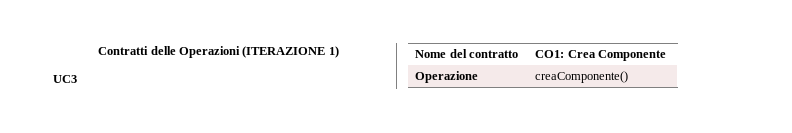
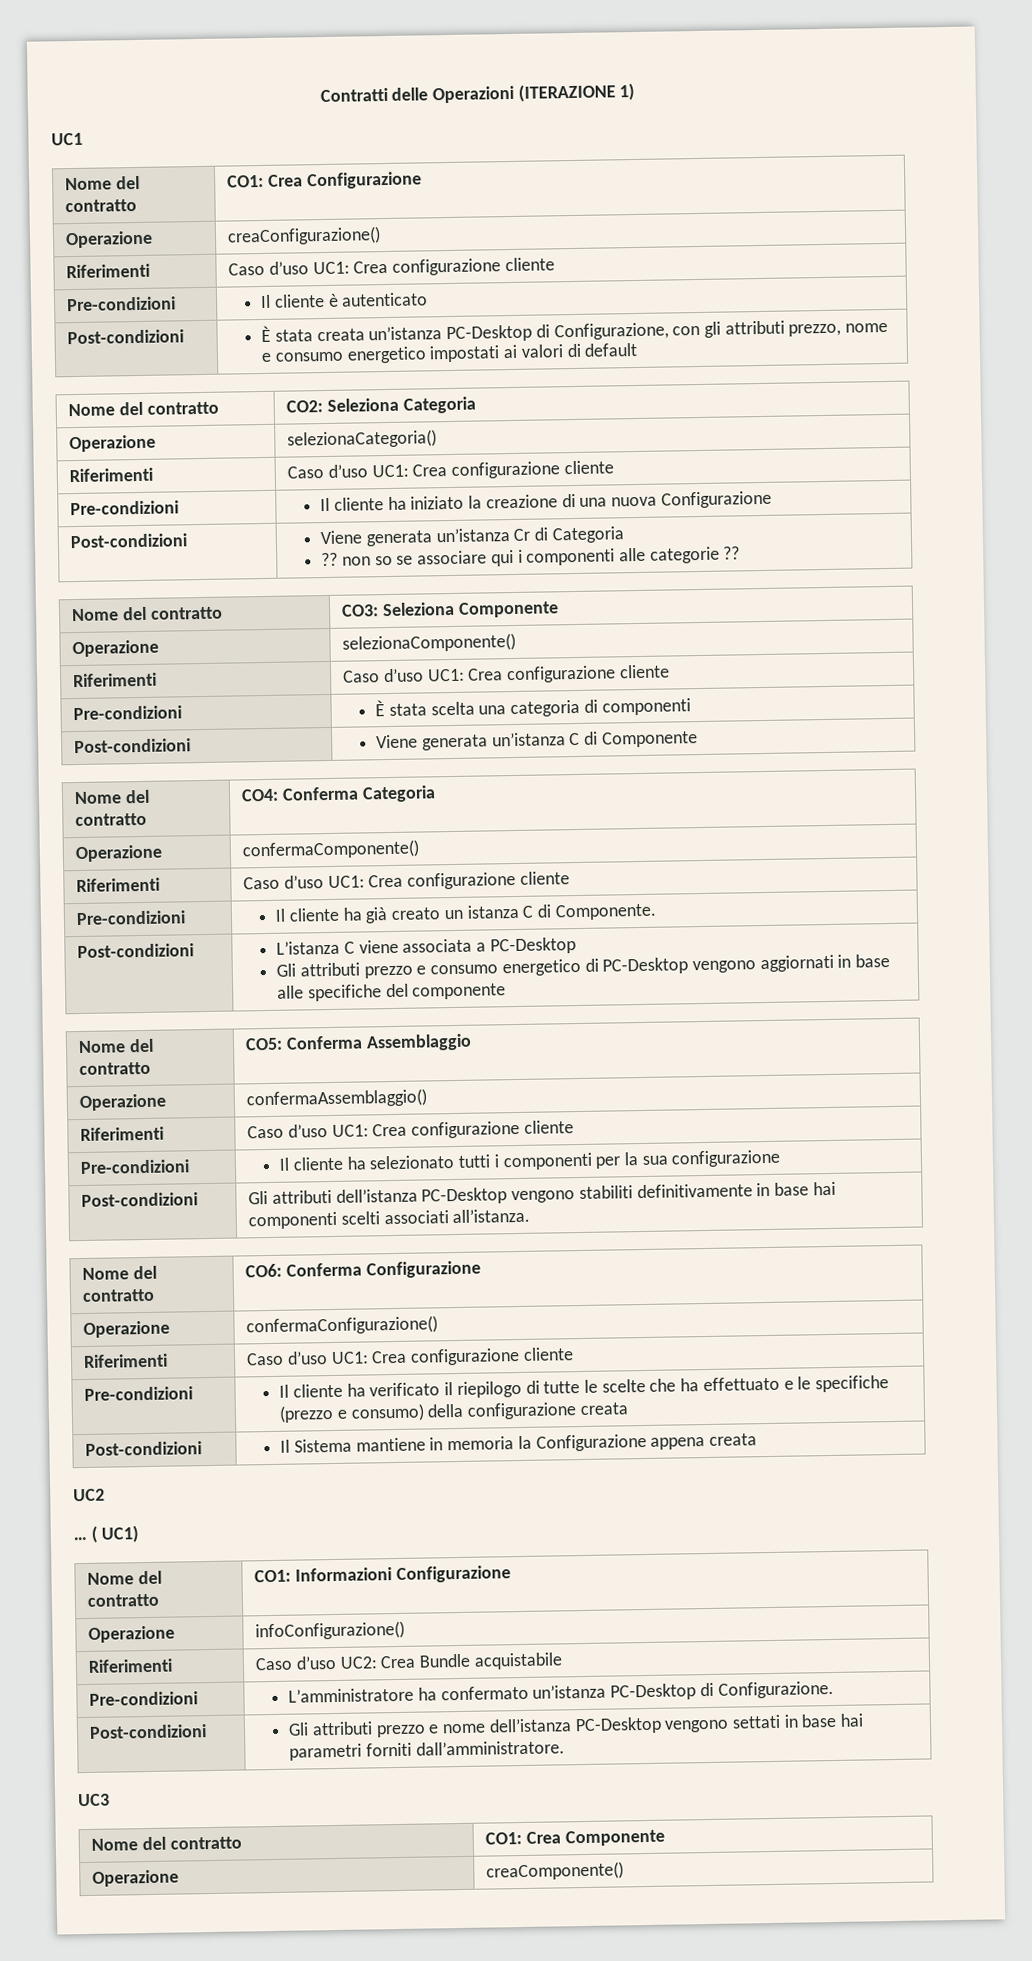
(339, 52) none -> [51,132,83,146] [65,175,140,191] [65,198,138,213] [227,171,422,190] [65,230,154,249] [227,226,382,246] [66,263,151,279] [228,257,555,276] [66,296,177,312] [260,292,429,309] [67,329,185,345] [261,320,889,343] [261,342,638,364] [68,401,219,417] [286,396,476,414] [69,434,157,453] [287,429,438,449] [69,467,154,483] [287,460,614,479] [70,500,180,516] [320,490,772,512] [70,533,188,549] [320,526,624,547] [321,546,741,567] [71,606,223,622] [341,601,559,618] [72,639,160,658] [342,632,517,653] [73,672,158,688] [343,664,670,684] [73,705,183,721] [375,698,691,718] [74,738,192,754] [376,731,698,751] [74,789,150,805] [75,812,148,827] [241,785,436,803] [75,844,164,863] [242,839,420,860] [76,877,161,893] [243,871,570,890] [76,910,187,926] [275,903,657,924] [77,943,195,959] [276,937,576,955] [276,953,891,979] [277,983,507,1002] [78,1038,154,1054] [79,1061,152,1076] [245,1033,472,1052] [79,1093,168,1112] [246,1088,428,1109] [80,1126,165,1142] [247,1120,574,1139] [80,1159,191,1175] [279,1149,782,1171] [81,1192,199,1208] [248,1181,836,1205] [248,1208,531,1230] [82,1265,157,1280] [82,1288,156,1302] [245,1260,481,1279] [83,1320,171,1338] [246,1315,439,1336] [83,1353,169,1368] [246,1347,574,1366] [84,1386,194,1401] [279,1375,890,1399] [279,1402,628,1423] [85,1441,203,1456] [280,1433,757,1453] [73,1488,105,1502] [73,1525,140,1543] [87,1570,162,1585] [87,1593,160,1607] [254,1565,511,1584] [88,1625,176,1643] [255,1620,406,1641] [88,1658,174,1673] [255,1652,563,1671] [89,1691,199,1706] [288,1680,834,1703] [89,1724,208,1739] [288,1713,865,1738] [289,1740,565,1761] // UC1 // Nome del contratto | CO1: Crea Configurazione // Operazione | creaConfigurazione() // Riferimenti | Caso d’uso UC1: Crea configurazione cliente // Pre-condizioni | Il cliente è autenticato // Post-condizioni | È stata creata un’istanza PC-Desktop di Configurazione, con gli attributi prezzo, nome e consumo energetico impostati ai valori di default // Nome del contratto | CO2: Seleziona Categoria // Operazione | selezionaCategoria() // Riferimenti | Caso d’uso UC1: Crea configurazione cliente // Pre-condizioni | Il cliente ha iniziato la creazione di una nuova Configurazione // Post-condizioni | Viene generata un’istanza Cr di Categoria // ?? non so se associare qui i componenti alle categorie ?? // Nome del contratto | CO3: Seleziona Componente // Operazione | selezionaComponente() // Riferimenti | Caso d’uso UC1: Crea configurazione cliente // Pre-condizioni | È stata scelta una categoria di componenti // Post-condizioni | Viene generata un’istanza C di Componente // Nome del contratto | CO4: Conferma Categoria // Operazione | confermaComponente() // Riferimenti | Caso d’uso UC1: Crea configurazione cliente // Pre-condizioni | Il cliente ha già creato un istanza C di Componente. // Post-condizioni | L’istanza C viene associata a PC-Desktop // Gli attributi prezzo e consumo energetico di PC-Desktop vengono aggiornati in base alle specifiche del componente // Nome del contratto | CO5: Conferma Assemblaggio // Operazione | confermaAssemblaggio() // Riferimenti | Caso d’uso UC1: Crea configurazione cliente // Pre-condizioni | Il cliente ha selezionato tutti i componenti per la sua configurazione // Post-condizioni | Gli attributi dell’istanza PC-Desktop vengono stabiliti definitivamente in base hai componenti scelti associati all’istanza. // Nome del contratto | CO6: Conferma Configurazione // Operazione | confermaConfigurazione() // Riferimenti | Caso d’uso UC1: Crea configurazione cliente // Pre-condizioni | Il cliente ha verificato il riepilogo di tutte le scelte che ha effettuato e le specifiche (prezzo e consumo) della configurazione creata // Post-condizioni | Il Sistema mantiene in memoria la Configurazione appena creata // UC2 // … ( UC1) // Nome del contratto | CO1: Informazioni Configurazione // Operazione | infoConfigurazione() // Riferimenti | Caso d’uso UC2: Crea Bundle acquistabile // Pre-condizioni | L’amministratore ha confermato un’istanza PC-Desktop di Configurazione. // Post-condizioni | Gli attributi prezzo e nome dell’istanza PC-Desktop vengono settati in base hai parametri forniti dall’amministratore.

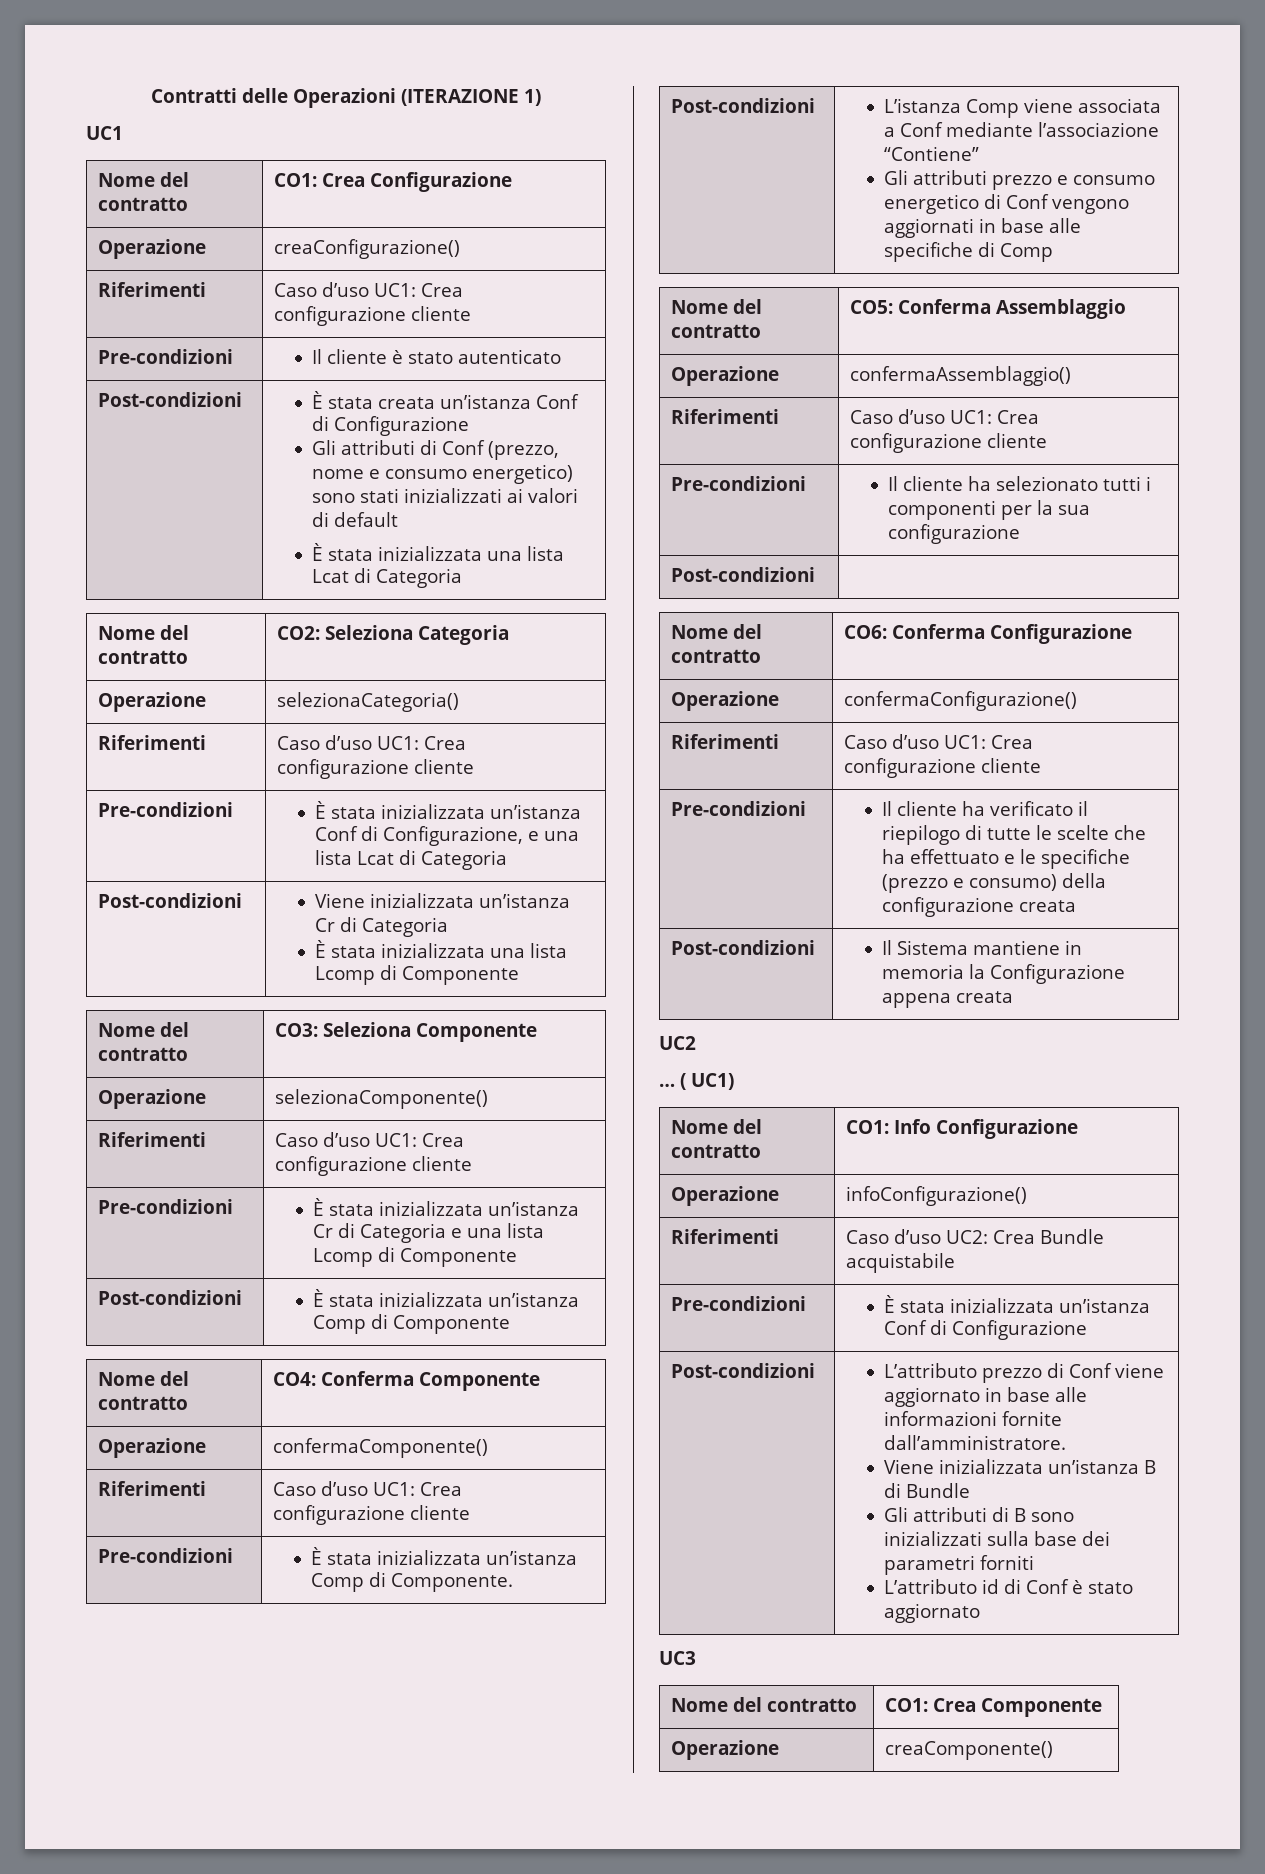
(339, 300) none -> [407,352,453,364] stato
[446,320,889,343] [261,342,638,364] PC-Desktop di Configurazione, con gli attributi prezzo, nome e consumo energetico impostati ai valori di default -> [535,394,579,409] [311,416,469,436] [311,440,559,460] [311,464,573,484] [311,488,578,503] [311,512,398,527] [311,543,564,561] [311,568,462,588] Conf di Configurazione // Gli attributi di Conf (prezzo, nome e consumo energetico) sono stati inizializzati ai valori di default // È stata inizializzata una lista Lcat di Categoria
[320,490,772,512] [70,533,188,549] [320,530,433,547] Il cliente ha iniziato la creazione di una nuova Configurazione // Post-condizioni | Viene generata -> [314,801,581,819] [314,826,579,846] [314,850,507,870] [98,893,243,908] [314,893,474,908] È stata inizializzata un’istanza Conf di Configurazione, e una lista Lcat di Categoria // Post-condizioni | Viene inizializzata
[321,546,741,567] ?? non so se associare qui i componenti alle categorie ?? -> [314,940,567,958] [314,965,519,985] È stata inizializzata una lista Lcomp di Componente
[430,698,691,718] [74,738,192,754] [376,732,581,751] scelta una categoria di componenti // Post-condizioni | Viene generata un’istanza C -> [378,1201,579,1216] [312,1223,544,1243] [312,1247,517,1267] [98,1290,243,1305] [312,1289,579,1307] [312,1315,366,1334] inizializzata un’istanza Cr di Categoria e una lista Lcomp di Componente // Post-condizioni | È stata inizializzata un’istanza Comp
[361,785,436,803] Categoria -> [419,1372,541,1391] Componente
[275,904,534,924] Il cliente ha già creato un istanza C -> [310,1547,577,1565] [310,1573,364,1592] È stata inizializzata un’istanza Comp
[343,941,355,954] C -> [965,99,1019,118] Comp
[489,937,576,955] PC-Desktop -> [899,122,1159,137] [883,146,979,161] Conf mediante l’associazione “Contiene”
[602,957,689,975] PC-Desktop -> [1005,194,1049,209] Conf
[385,983,507,1000] del componente -> [977,242,1053,262] di Comp
[248,1181,836,1205] [248,1208,531,1230] Gli attributi dell’istanza PC-Desktop vengono stabiliti definitivamente in base hai componenti scelti associati all’istanza. -> (816, 574) none
[294,1567,392,1582] Informazioni -> [894,1119,932,1134] Info
[288,1680,834,1703] [89,1724,208,1739] [288,1713,865,1738] [289,1740,565,1761] L’amministratore ha confermato un’istanza PC-Desktop di Configurazione. // Post-condizioni | Gli attributi prezzo e nome dell’istanza PC-Desktop vengono settati in base hai parametri forniti dall’amministratore. -> [883,1295,1150,1313] [883,1320,1087,1340] [671,1363,816,1378] [883,1363,1164,1383] [883,1387,1087,1407] [883,1411,1062,1426] [883,1435,1066,1450] [883,1459,1156,1474] [883,1483,970,1498] [883,1507,1074,1522] [883,1531,1110,1546] [883,1555,1034,1575] [883,1579,1133,1594] [883,1603,980,1623] È stata inizializzata un’istanza Conf di Configurazione // Post-condizioni | L’attributo prezzo di Conf viene aggiornato in base alle informazioni fornite dall’amministratore. // Viene inizializzata un’istanza B di Bundle // Gli attributi di B sono inizializzati sulla base dei parametri forniti // L’attributo id di Conf è stato aggiornato

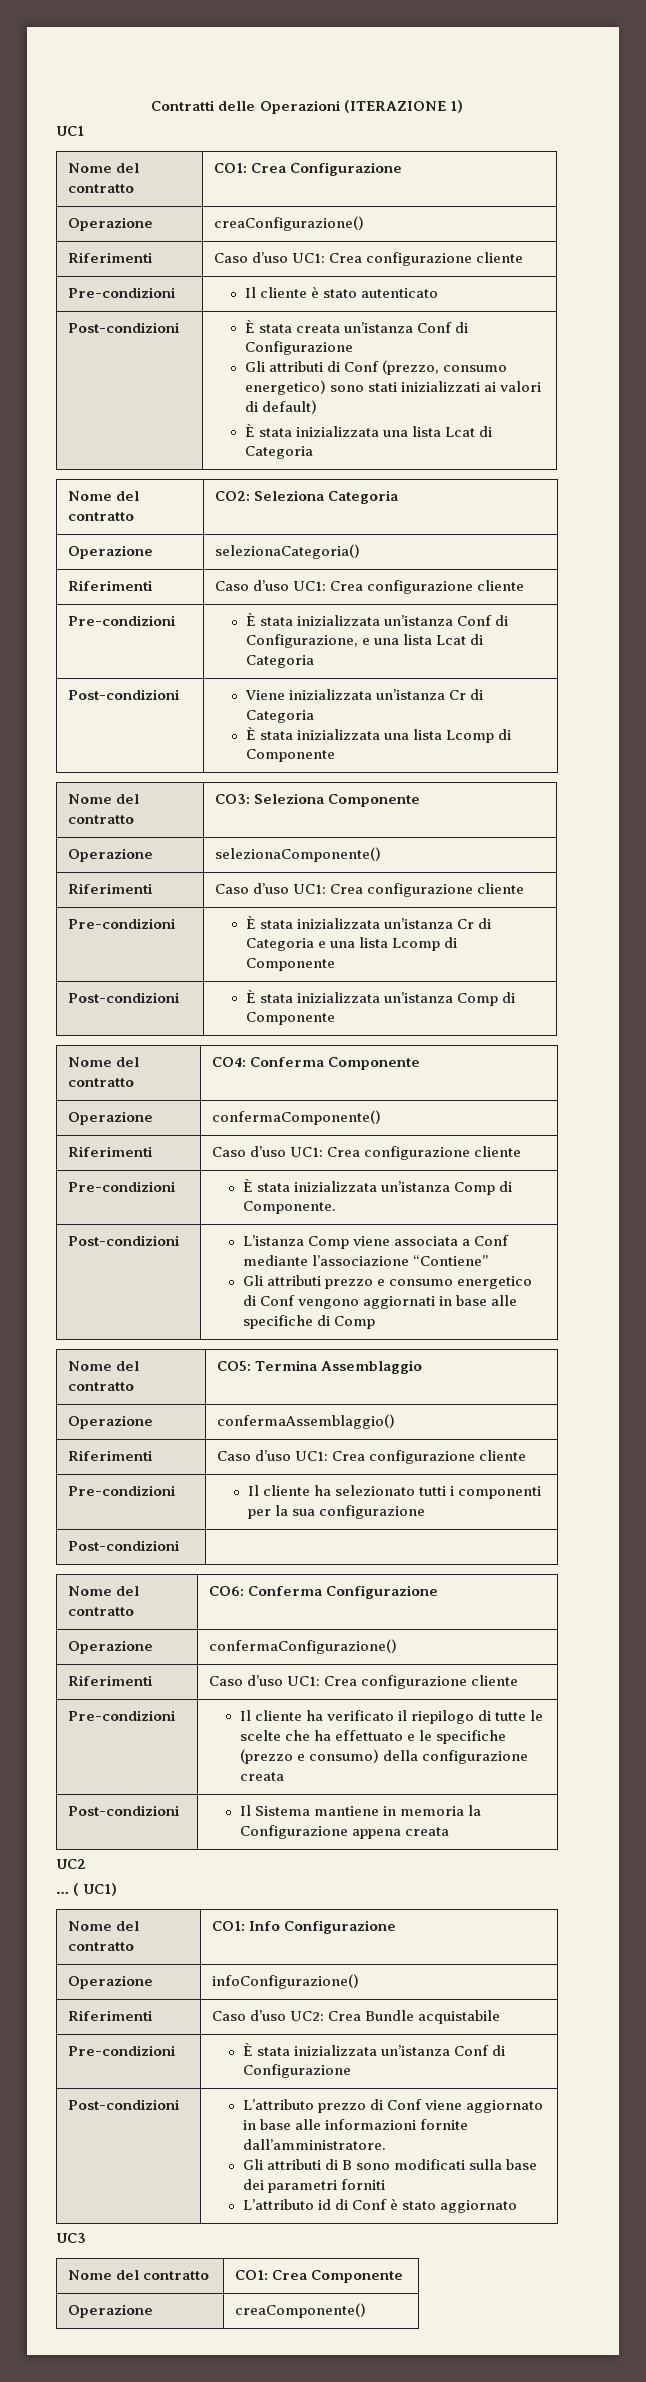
[311,469,380,479] nome e -> (439, 367) none
[333,512,398,527] default -> [261,400,317,414] default)
[898,299,992,314] Conferma -> [254,1360,317,1371] Termina
[883,1459,1156,1474] [883,1483,970,1498] // Viene inizializzata un’istanza B di Bundle -> (386, 2144) none
[883,1531,982,1546] inizializzati -> [393,2159,465,2170] modificati

